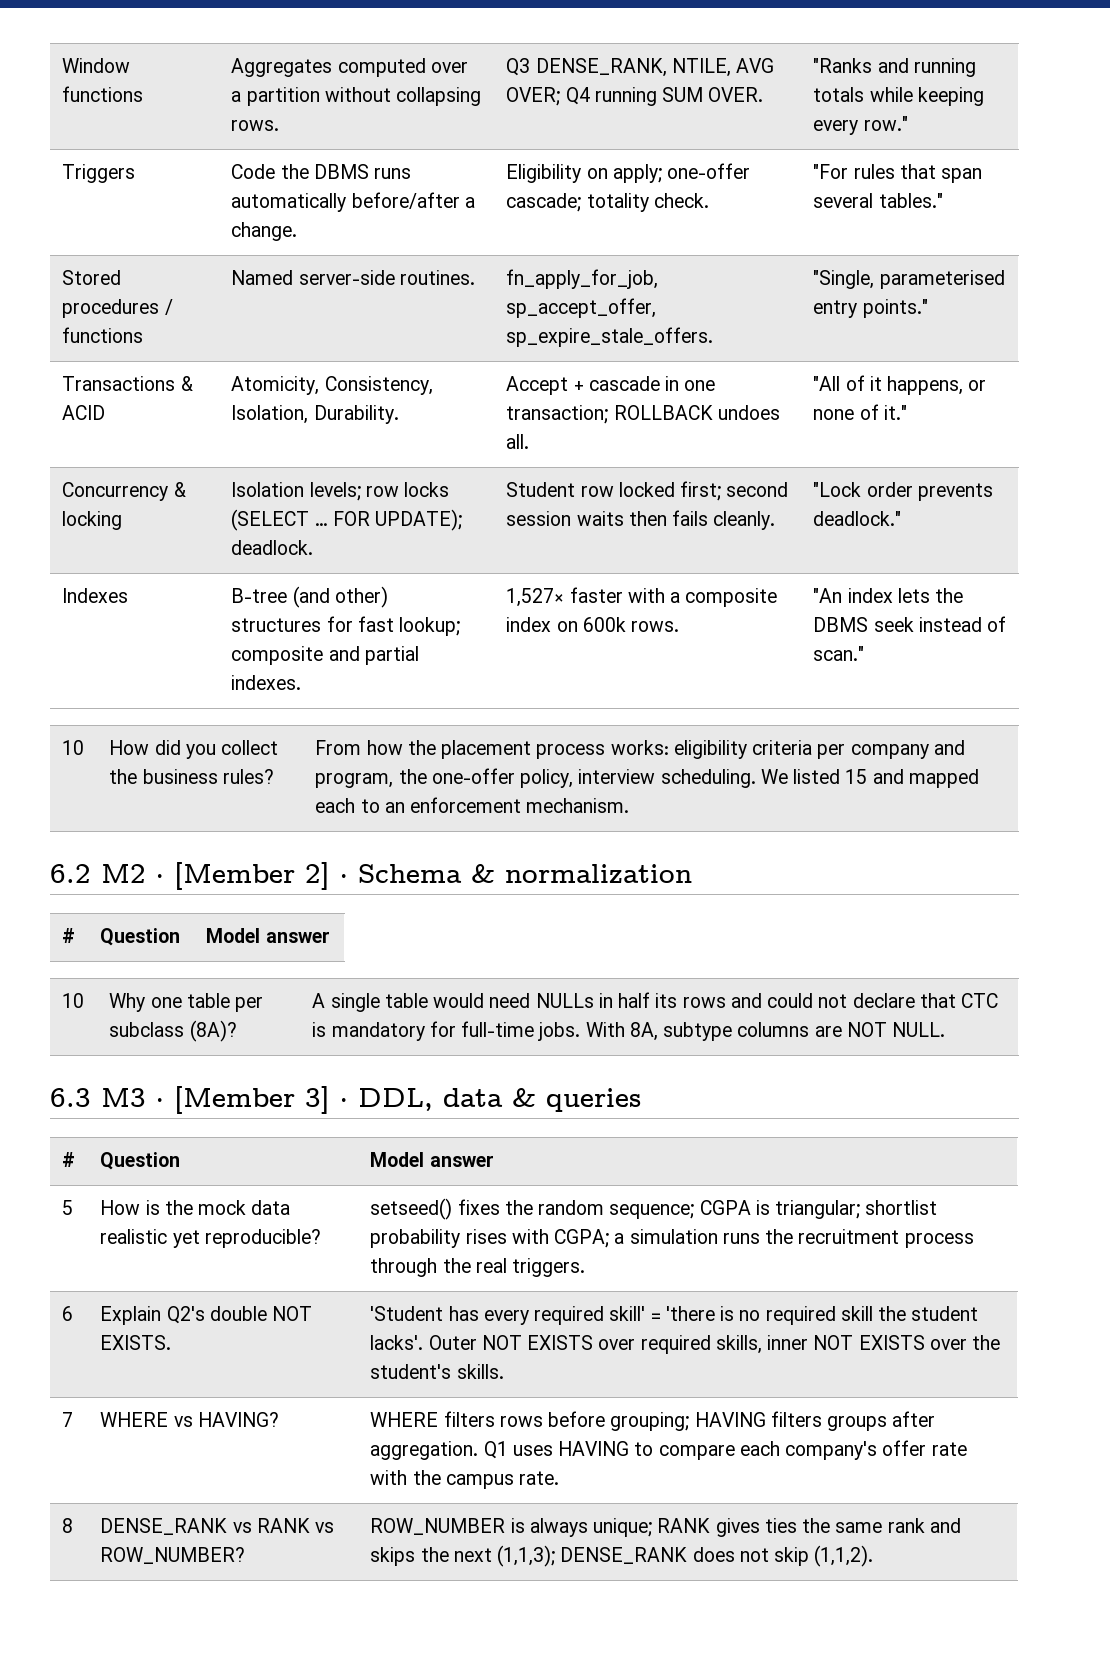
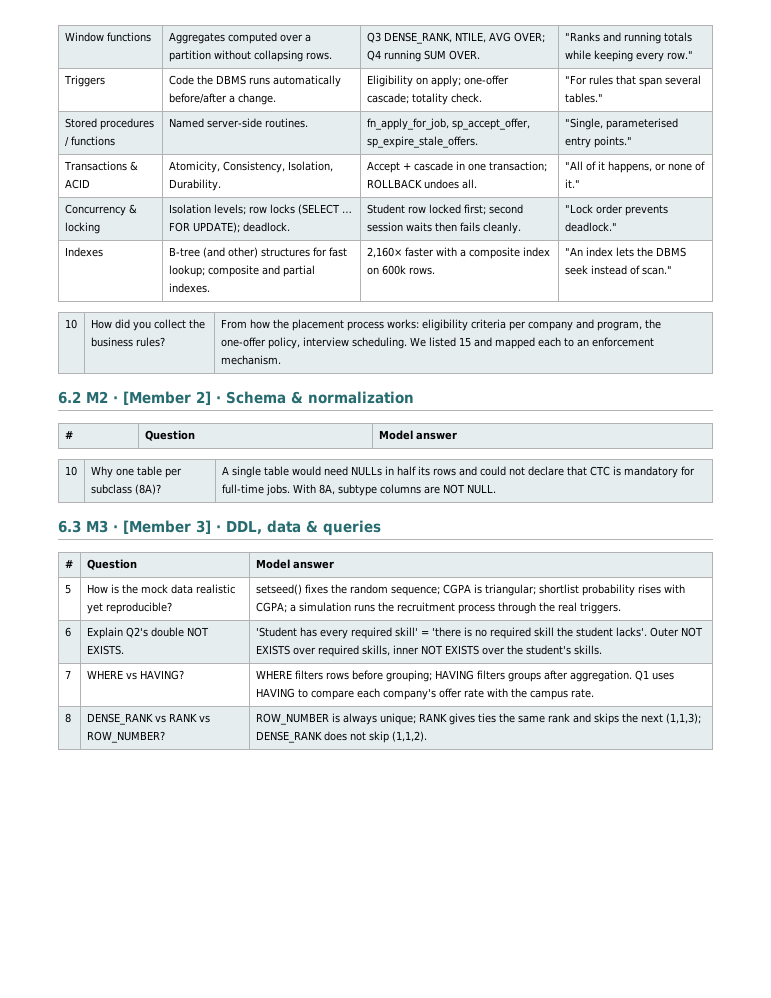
[506,588,565,607] 1,527× -> [366,247,402,258] 2,160×

